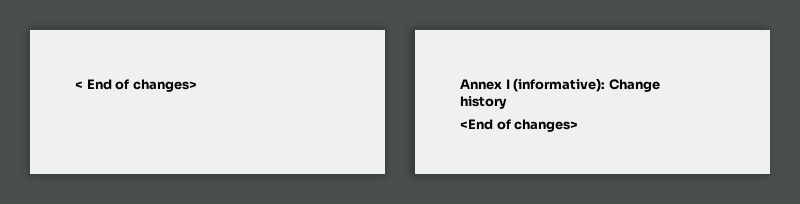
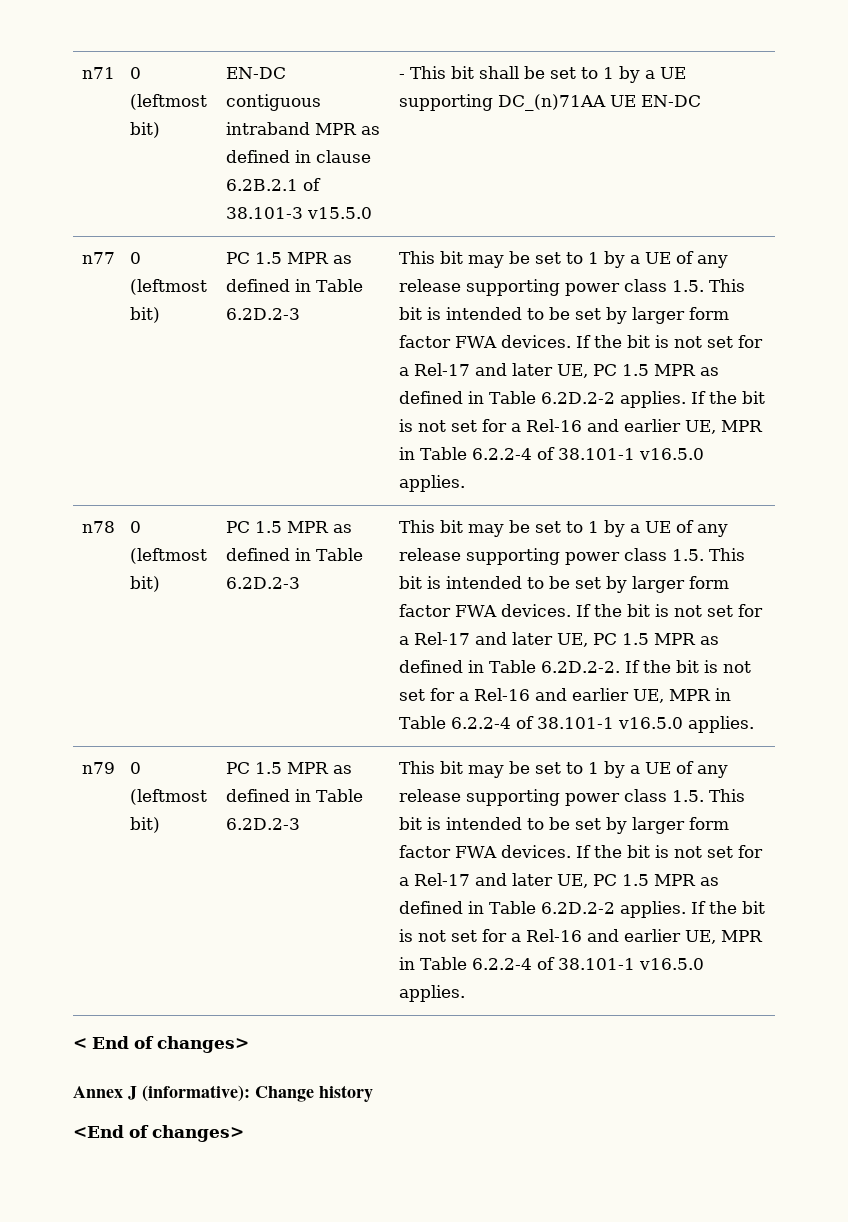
(75, 85) none -> [81,67,115,79] [129,67,141,79] [129,94,207,110] [129,122,160,138] [225,67,286,79] [225,94,321,111] [225,122,380,135] [225,150,371,163] [225,178,321,191] [225,207,372,219] [398,66,686,83] [398,94,701,111] [81,252,115,264] [129,252,141,264] [129,279,207,295] [129,307,160,323] [225,252,352,264] [225,279,363,292] [225,308,300,320] [398,251,728,268] [398,279,745,296] [398,307,729,324] [398,335,763,348] [398,363,719,378] [398,391,765,408] [398,419,763,434] [398,447,704,460] [398,475,465,492] [81,521,115,533] [129,521,141,533] [129,548,207,564] [129,576,160,592] [225,521,352,533] [225,548,363,561] [225,577,300,589] [398,520,728,537] [398,548,745,565] [398,576,729,593] [398,604,763,617] [398,632,719,647] [398,660,751,673] [398,688,731,703] [398,716,754,733] [81,762,115,774] [129,762,141,774] [129,789,207,805] [129,817,160,833] [225,762,352,774] [225,789,363,802] [225,818,300,830] [398,761,728,778] [398,789,745,806] [398,817,729,834] [398,845,763,858] [398,873,719,888] [398,901,765,918] [398,929,763,944] [398,957,704,970] [398,985,465,1002] n71 | 0 (leftmost bit) | EN-DC contiguous intraband MPR as defined in clause 6.2B.2.1 of 38.101-3 v15.5.0 | - This bit shall be set to 1 by a UE supporting DC_(n)71AA UE EN-DC // n77 | 0 (leftmost bit) | PC 1.5 MPR as defined in Table 6.2D.2-3 | This bit may be set to 1 by a UE of any release supporting power class 1.5. This bit is intended to be set by larger form factor FWA devices. If the bit is not set for a Rel-17 and later UE, PC 1.5 MPR as defined in Table 6.2D.2-2 applies. If the bit is not set for a Rel-16 and earlier UE, MPR in Table 6.2.2-4 of 38.101-1 v16.5.0 applies. // n78 | 0 (leftmost bit) | PC 1.5 MPR as defined in Table 6.2D.2-3 | This bit may be set to 1 by a UE of any release supporting power class 1.5. This bit is intended to be set by larger form factor FWA devices. If the bit is not set for a Rel-17 and later UE, PC 1.5 MPR as defined in Table 6.2D.2-2. If the bit is not set for a Rel-16 and earlier UE, MPR in Table 6.2.2-4 of 38.101-1 v16.5.0 applies. // n79 | 0 (leftmost bit) | PC 1.5 MPR as defined in Table 6.2D.2-3 | This bit may be set to 1 by a UE of any release supporting power class 1.5. This bit is intended to be set by larger form factor FWA devices. If the bit is not set for a Rel-17 and later UE, PC 1.5 MPR as defined in Table 6.2D.2-2 applies. If the bit is not set for a Rel-16 and earlier UE, MPR in Table 6.2.2-4 of 38.101-1 v16.5.0 applies. //
[505,79,510,89] I -> [128,1086,137,1100] J

